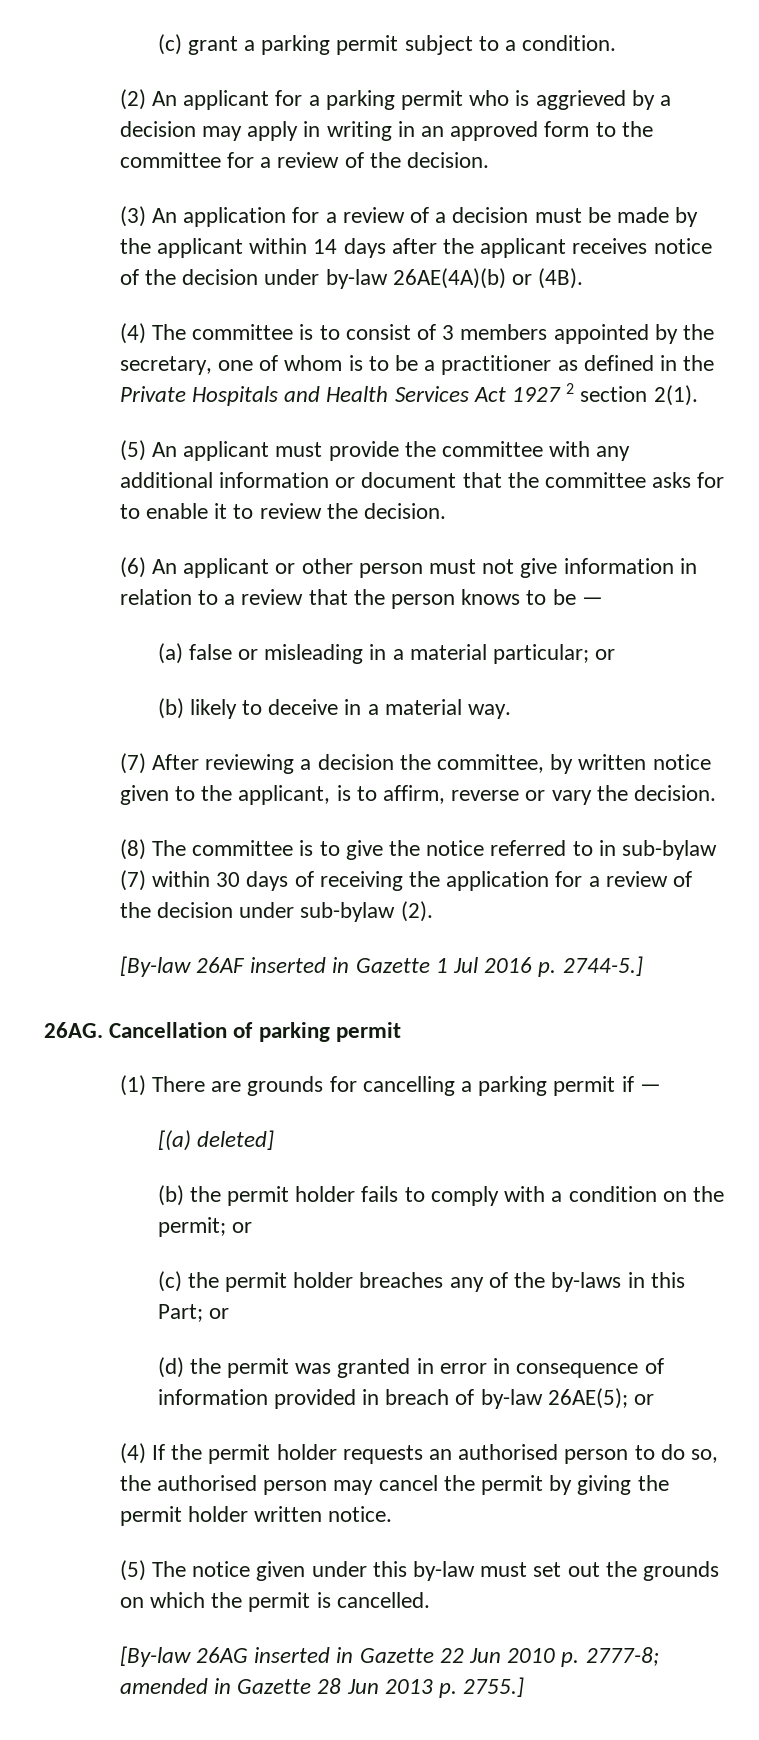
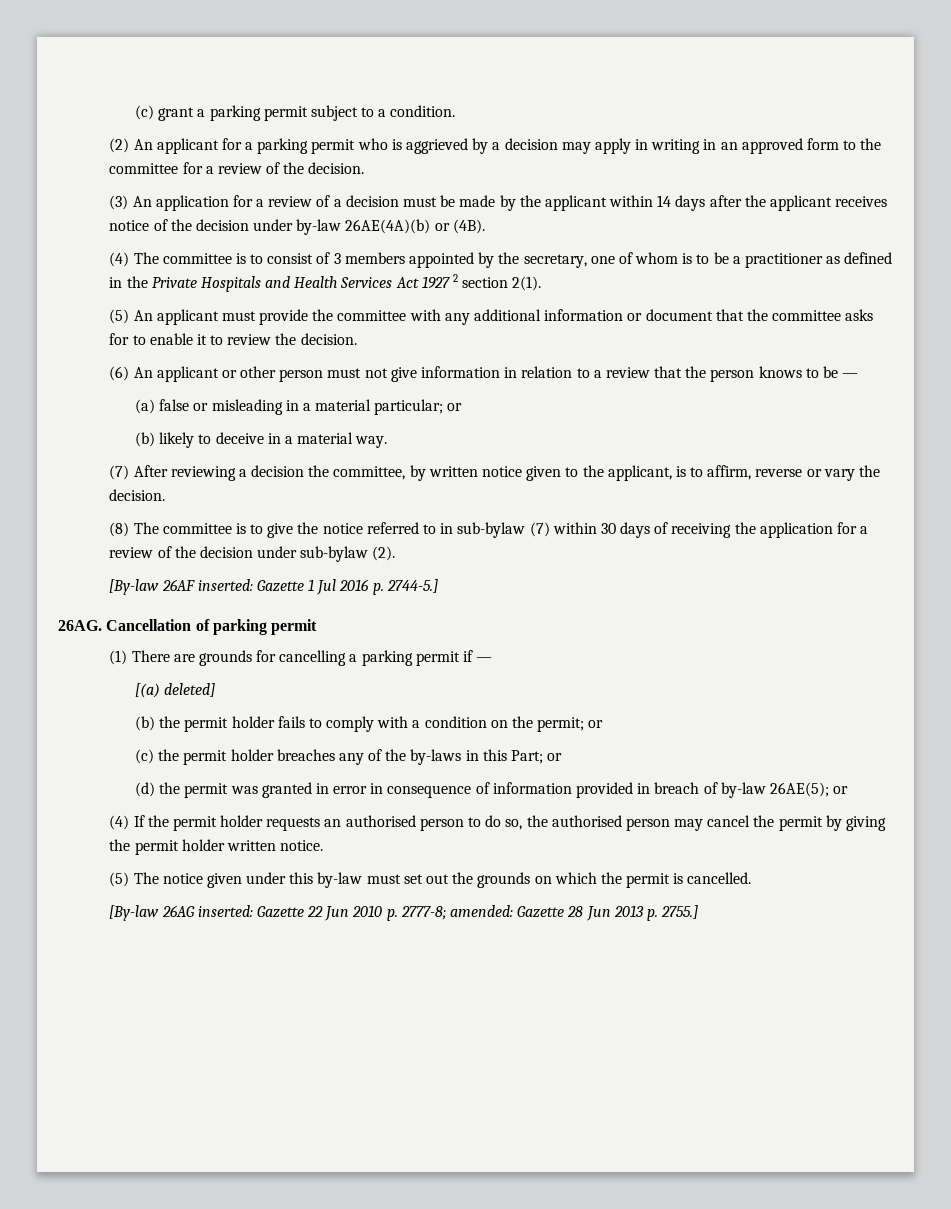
[250,957,350,973] inserted in -> [197,579,253,591] inserted:
[254,1647,354,1663] inserted in -> [197,905,253,917] inserted:
[119,1678,231,1694] amended in -> [450,905,514,917] amended:

